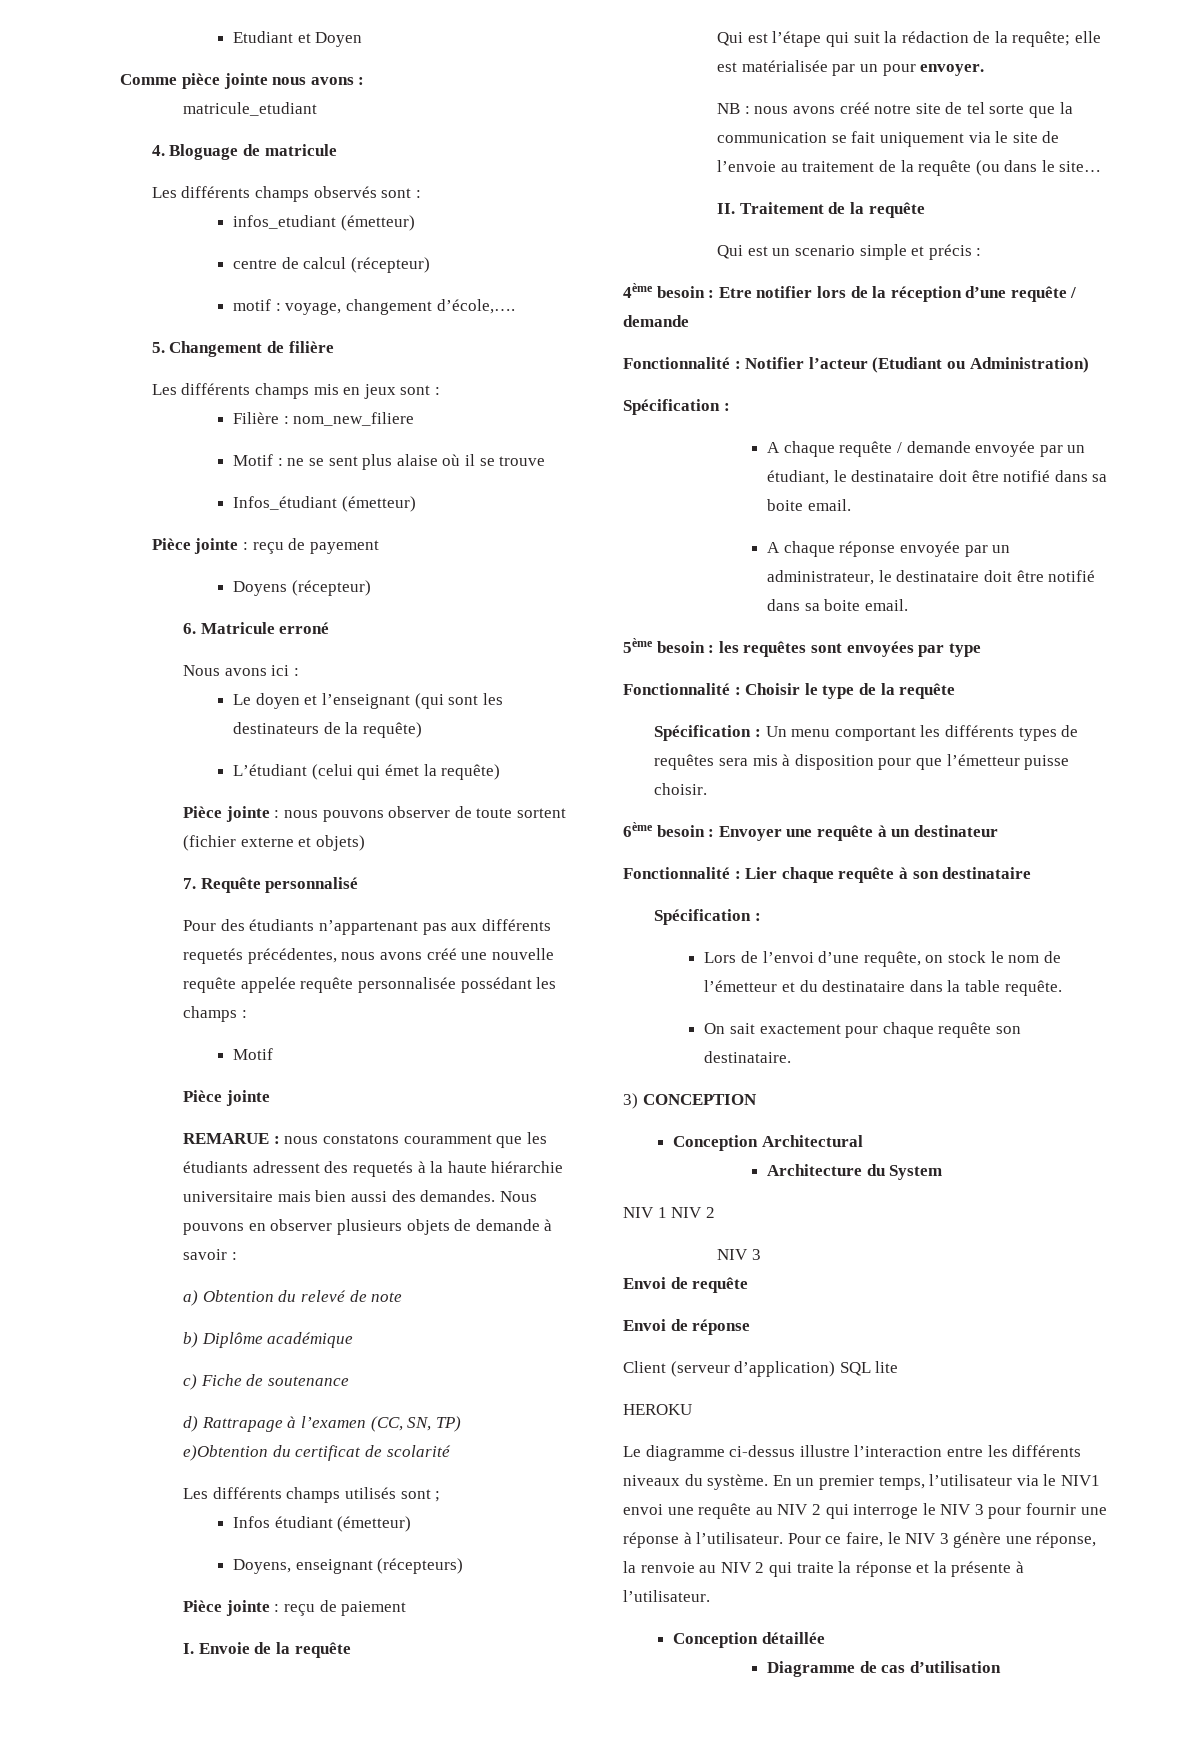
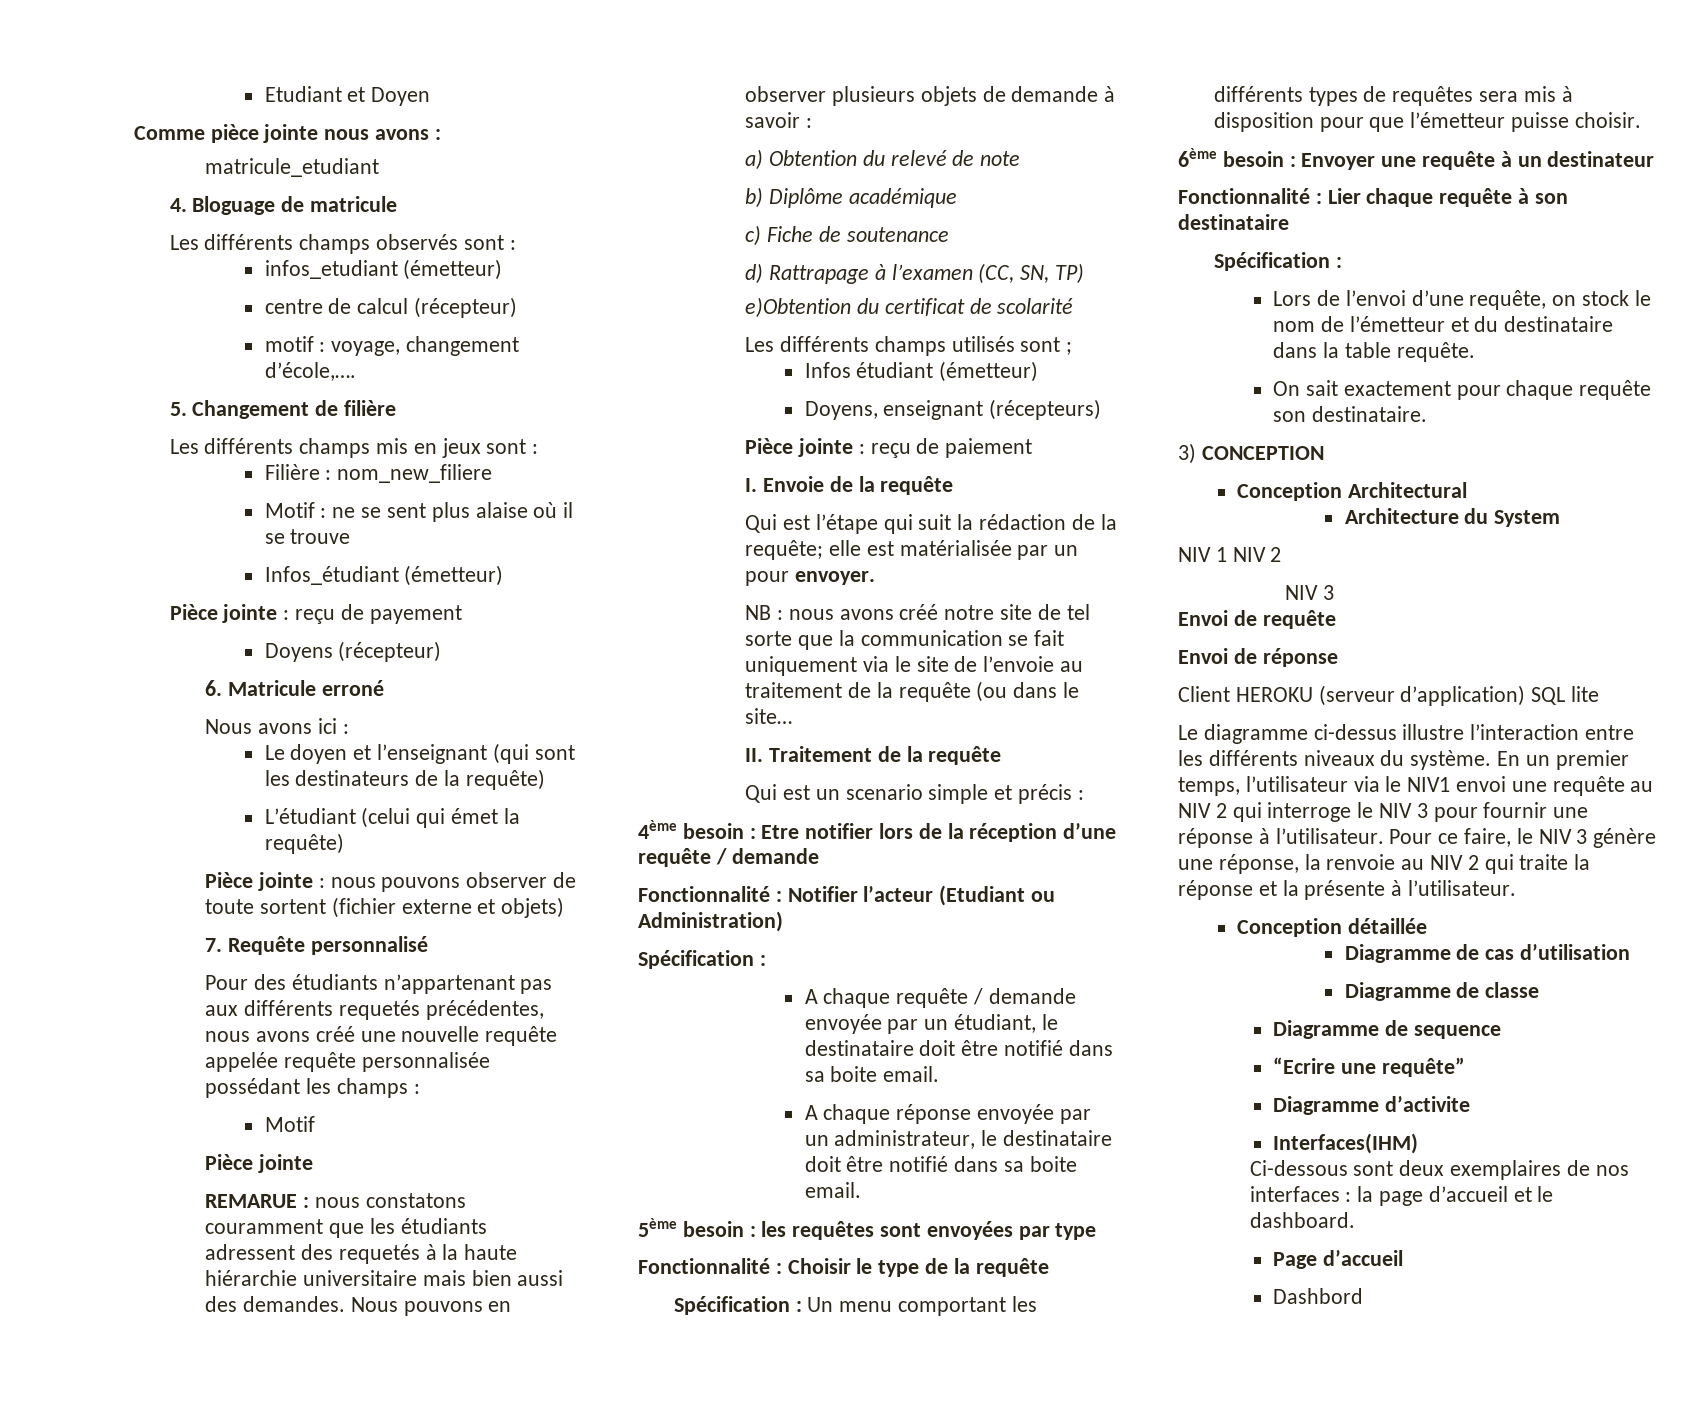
(666, 1367) none -> [1235,687,1313,702] HEROKU
[623,1404,692,1415] // HEROKU -> (1600, 694) none
(1002, 1667) none -> [1344,982,1540,1001] [1273,1020,1501,1039] [1273,1057,1465,1077] [1273,1096,1470,1115] [1273,1133,1419,1154] [1249,1160,1629,1180] [1249,1186,1554,1206] [1249,1212,1355,1228] [1273,1250,1403,1269] [1273,1288,1364,1304] // Diagramme de classe // Diagramme de sequence // “Ecrire une requête” // Diagramme d’activite // Interfaces(IHM) // Ci-dessous sont deux exemplaires de nos interfaces : la page d’accueil et le dashboard. // Page d’accueil // Dashbord

